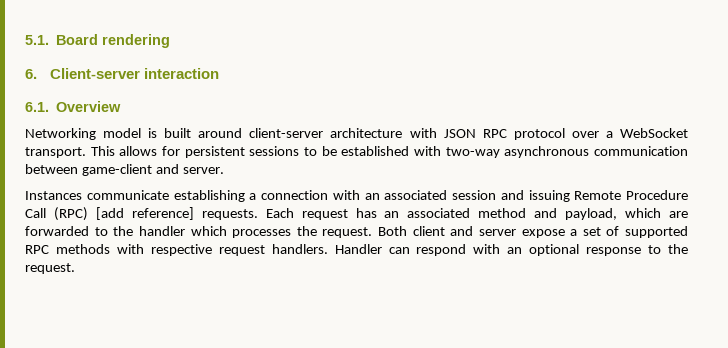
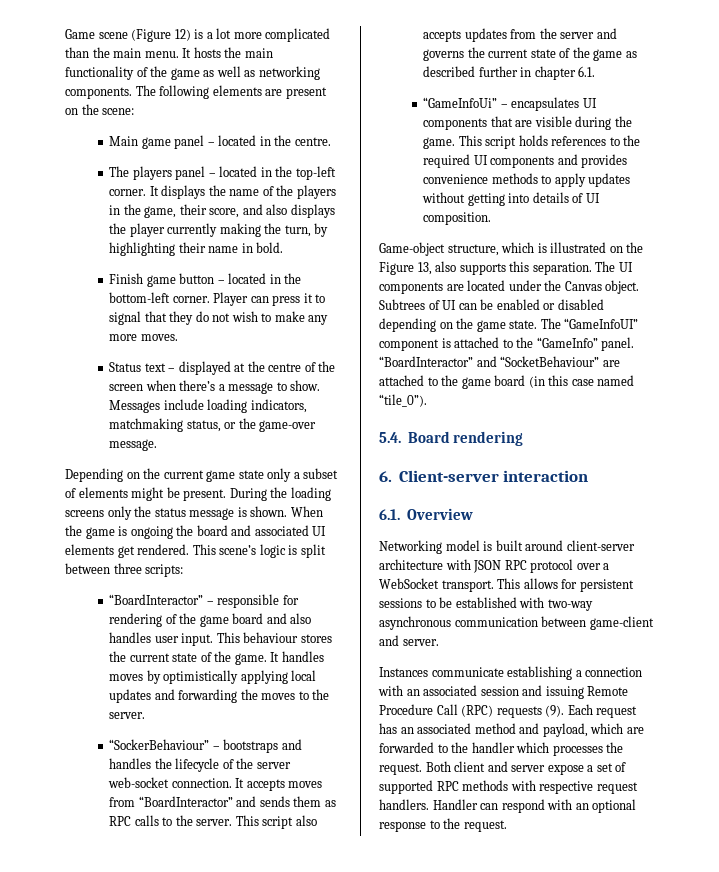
[25,35,49,45] 5.1. -> [65,28,331,42] [65,47,273,58] [65,66,320,80] [65,85,327,99] [65,104,135,115] [109,135,331,149] [109,166,336,180] [109,185,336,199] [109,204,335,218] [109,223,329,237] [109,242,284,256] [109,273,302,287] [109,292,326,306] [109,311,329,325] [109,334,178,341] [109,361,336,375] [109,380,321,394] [109,399,307,413] [109,418,317,432] [109,439,158,451] [65,468,339,482] [65,487,331,501] [65,506,323,520] [65,525,327,539] [65,544,326,558] [65,563,184,577] [109,594,299,608] [109,613,312,627] [109,632,332,646] [109,651,324,665] [109,670,317,684] [109,689,330,703] [109,712,146,719] [109,739,302,753] [109,758,291,772] [108,777,323,791] [109,796,336,807] [109,815,317,829] [423,28,617,42] [423,47,637,61] [423,66,596,80] [423,97,597,111] [423,116,632,130] [423,135,641,149] [423,154,628,168] [423,173,631,187] [422,192,600,206] [423,212,492,225] [379,242,644,256] [379,261,633,275] [379,280,640,294] [379,299,604,310] [379,318,639,332] [379,337,635,351] [379,356,620,367] [379,375,635,389] [379,394,427,407] [379,432,401,443] Game scene (Figure 12) is a lot more complicated than the main menu. It hosts the main functionality of the game as well as networking components. The following elements are present on the scene: // Main game panel – located in the centre. // The players panel – located in the top-left corner. It displays the name of the players in the game, their score, and also displays the player currently making the turn, by highlighting their name in bold. // Finish game button – located in the bottom-left corner. Player can press it to signal that they do not wish to make any more moves. // Status text – displayed at the centre of the screen when there’s a message to show. Messages include loading indicators, matchmaking status, or the game-over message. // Depending on the current game state only a subset of elements might be present. During the loading screens only the status message is shown. When the game is ongoing the board and associated UI elements get rendered. This scene’s logic is split between three scripts: // “BoardInteractor” – responsible for rendering of the game board and also handles user input. This behaviour stores the current state of the game. It handles moves by optimistically applying local updates and forwarding the moves to the server. // “SockerBehaviour” – bootstraps and handles the lifecycle of the server web-socket connection. It accepts moves from “BoardInteractor” and sends them as RPC calls to the server. This script also accepts updates from the server and governs the current state of the game as described further in chapter 6.1. // “GameInfoUi” – encapsulates UI components that are visible during the game. This script holds references to the required UI components and provides convenience methods to apply updates without getting into details of UI composition. // Game-object structure, which is illustrated on the Figure 13, also supports this separation. The UI components are located under the Canvas object. Subtrees of UI can be enabled or disabled depending on the game state. The “GameInfoUI” component is attached to the “GameInfo” panel. “BoardInteractor” and “SocketBehaviour” are attached to the game board (in this case named “tile_0”). // 5.4.
[95,207,258,220] [add reference] requests. -> [496,705,565,718] requests (9).

